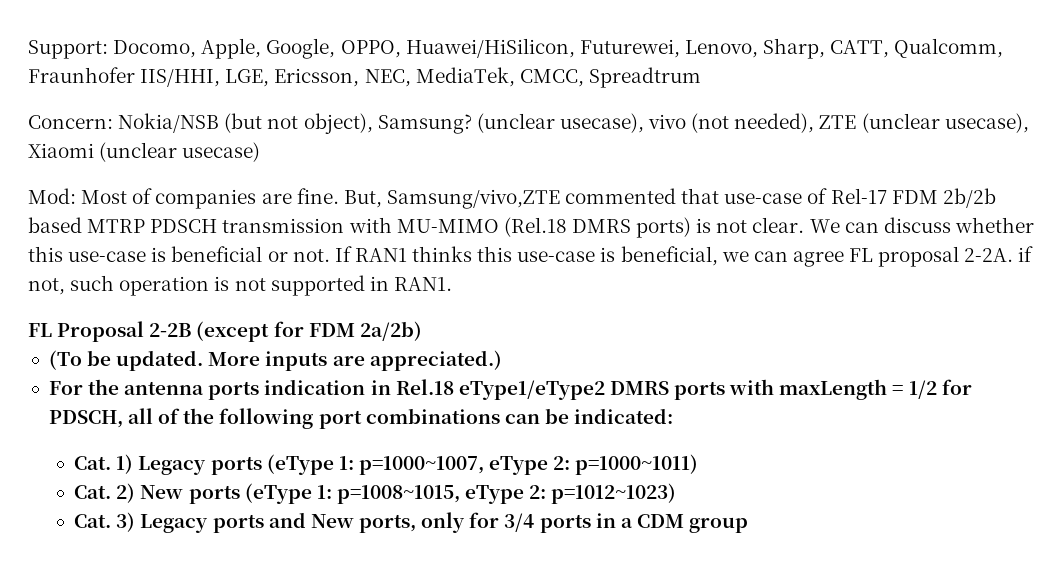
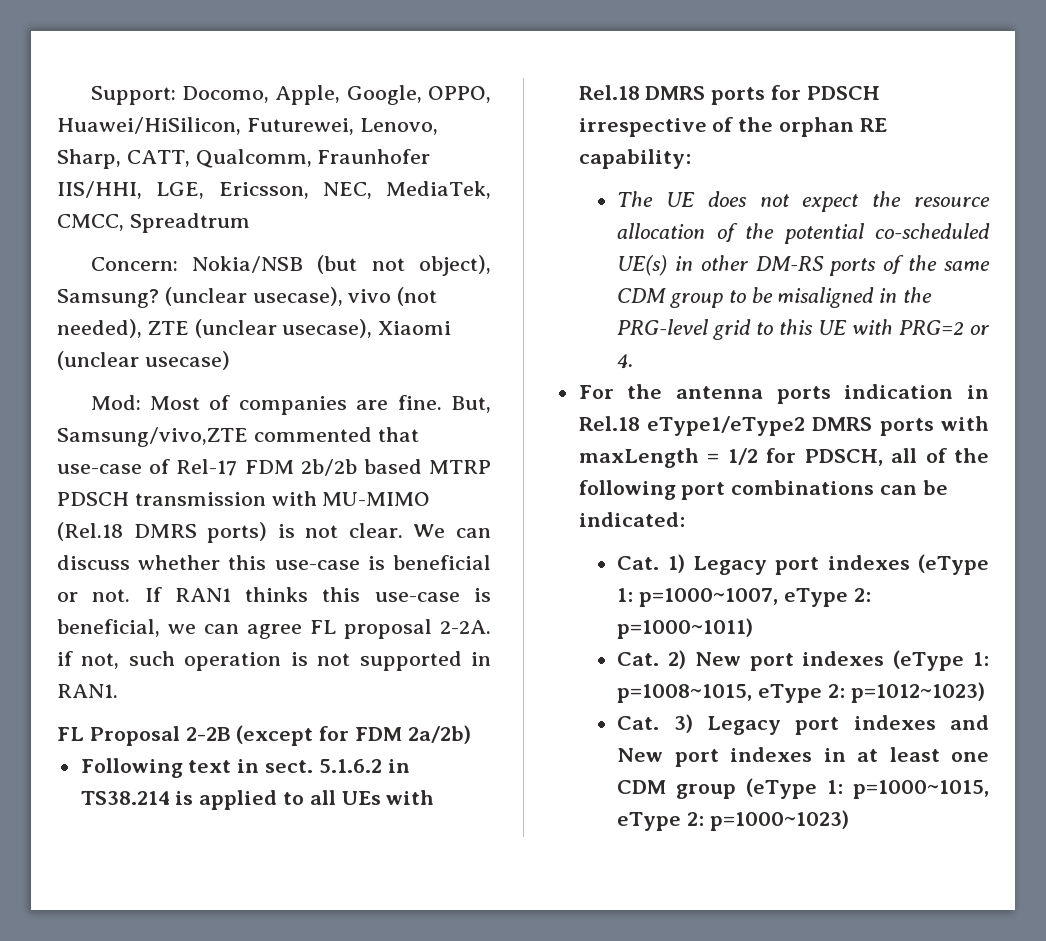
[48,350,502,371] (To be updated. More inputs are appreciated.) -> [80,758,410,778] [80,790,435,810] [578,85,880,105] [578,117,887,137] [578,149,691,169] [617,191,990,212] [617,223,990,244] [617,255,991,276] [617,287,932,308] [617,319,989,340] [617,354,634,369] Following text in sect. 5.1.6.2 in TS38.214 is applied to all UEs with Rel.18 DMRS ports for PDSCH irrespective of the orphan RE capability: // The UE does not expect the resource allocation of the potential co-scheduled UE(s) in other DM-RS ports of the same CDM group to be misaligned in the PRG-level grid to this UE with PRG=2 or 4.
[210,456,262,475] ports -> [775,555,910,575] port indexes
[188,485,240,504] ports -> [749,651,885,671] port indexes
[212,512,749,533] ports and New ports, only for 3/4 ports in a CDM group -> [795,715,989,735] [617,747,990,767] [617,778,989,799] [617,810,849,831] port indexes and New port indexes in at least one CDM group (eType 1: p=1000~1015, eType 2: p=1000~1023)

